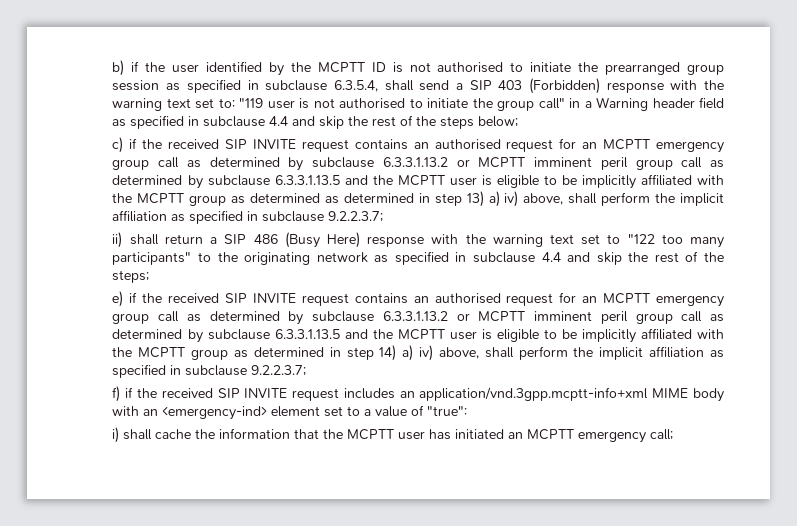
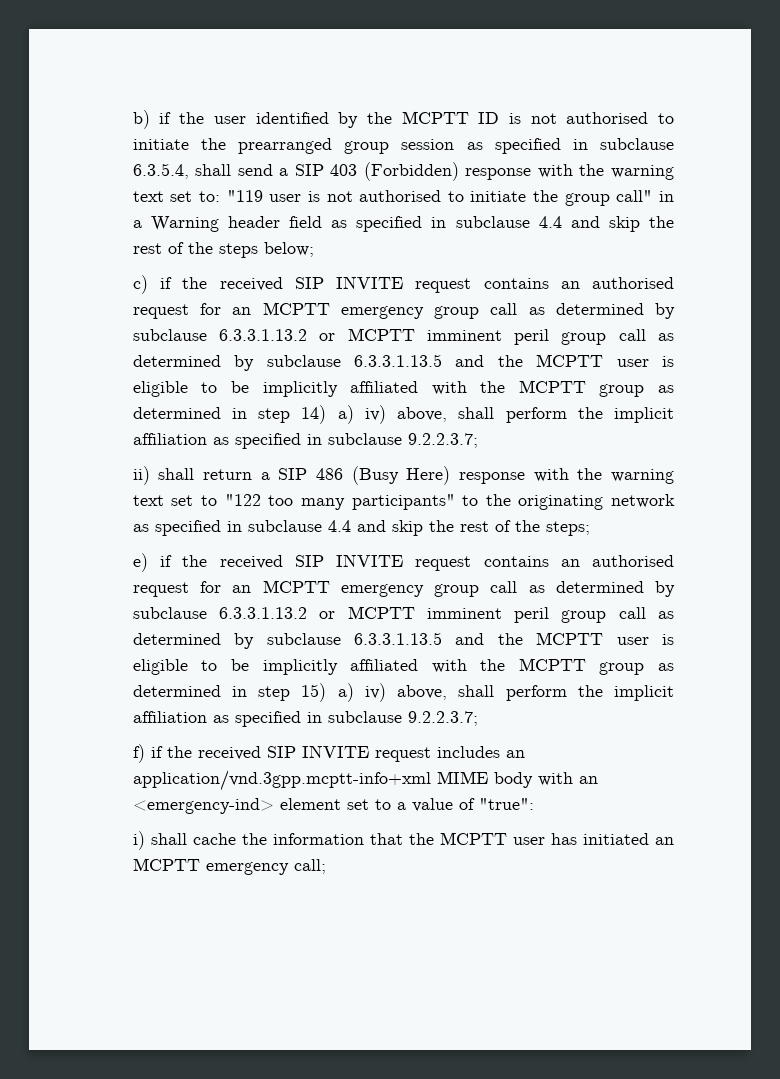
[325,191,484,207] as determined in step 13) -> [231,405,327,424] in step 14)
[379,345,397,361] 14) -> [301,683,327,702] 15)

